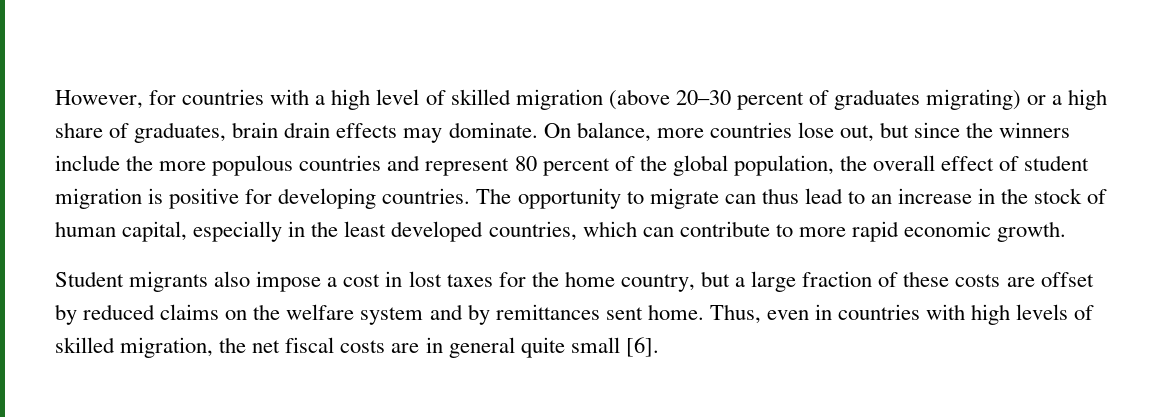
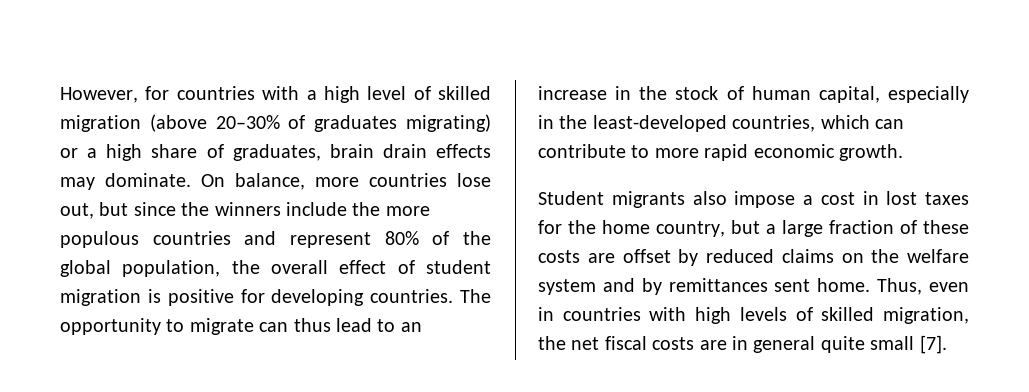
[675,90,804,110] 20–30 percent -> [215,115,280,129] 20–30%
[514,156,610,176] 80 percent -> [384,231,419,245] 80%
[344,221,484,242] least developed -> [592,115,727,132] least-developed
[625,337,659,357] [6]. -> [919,335,947,354] [7].

